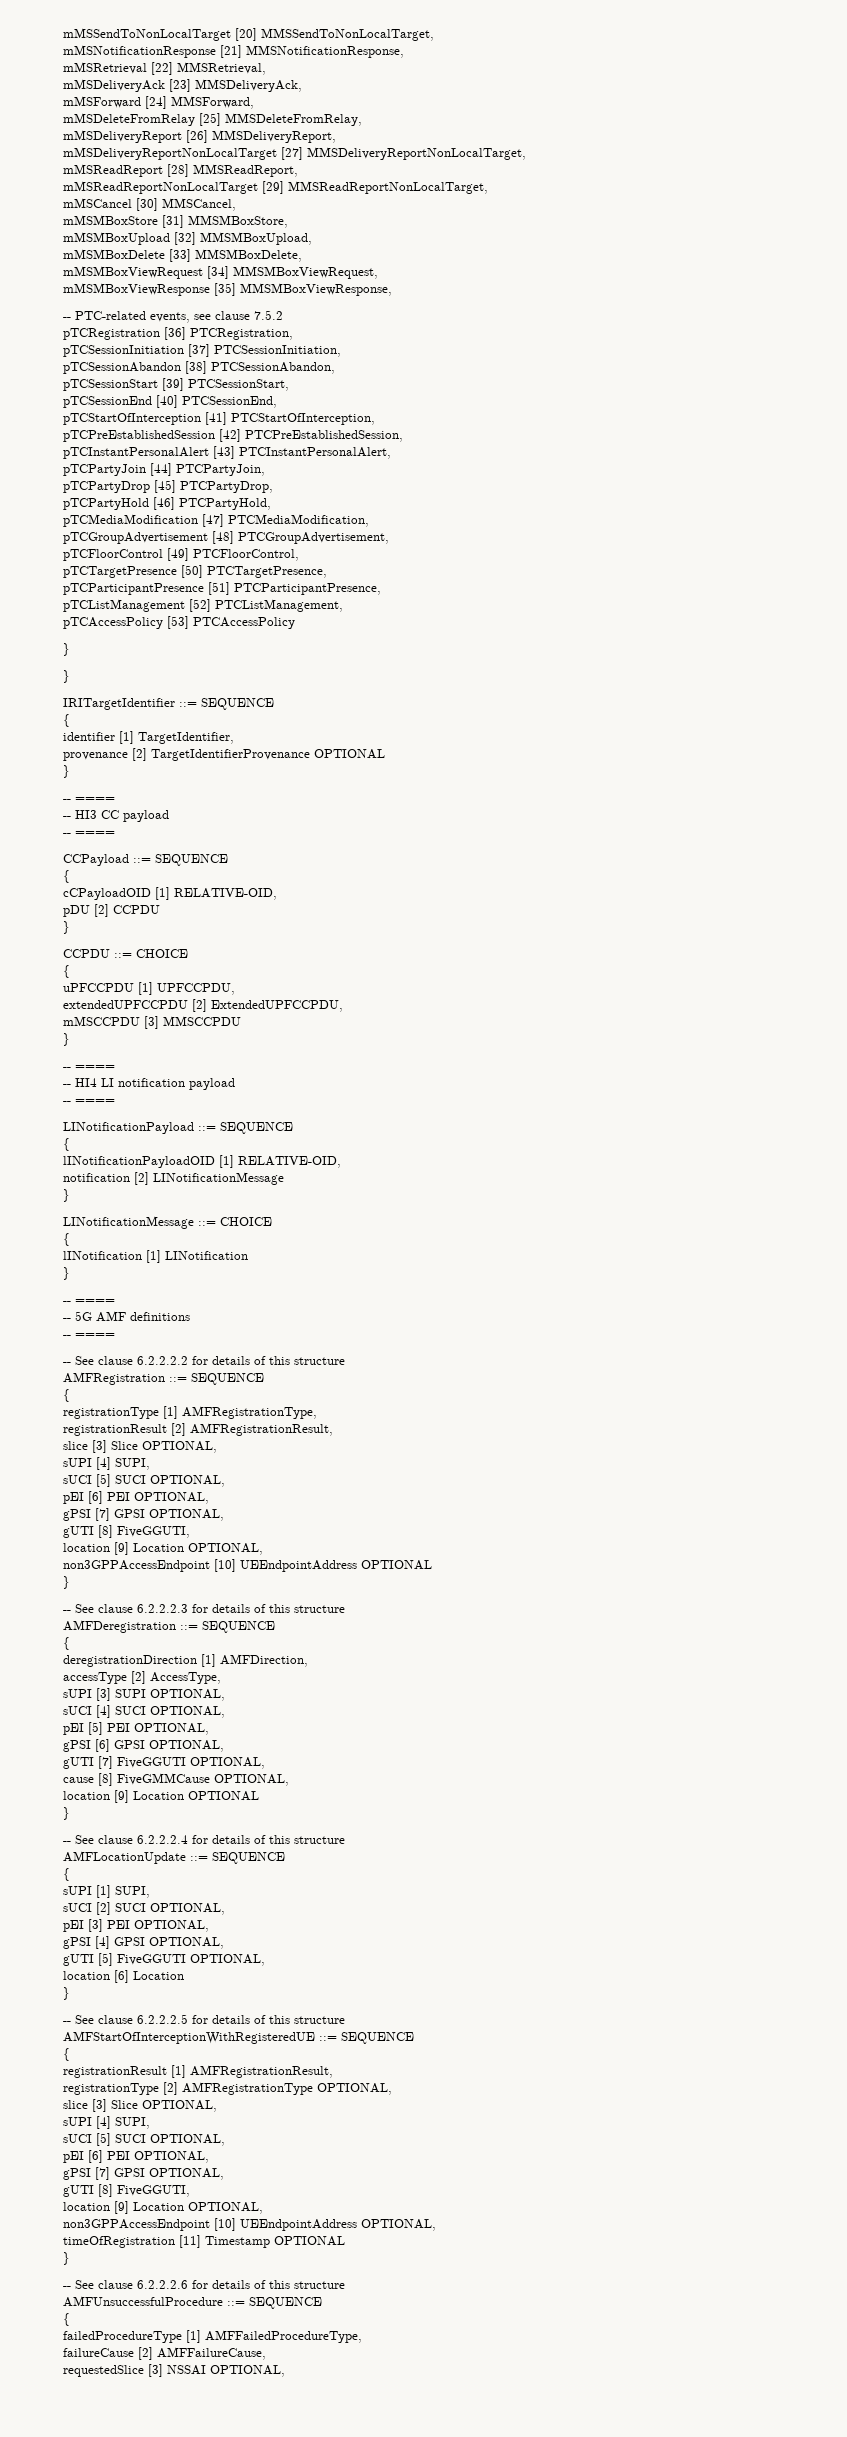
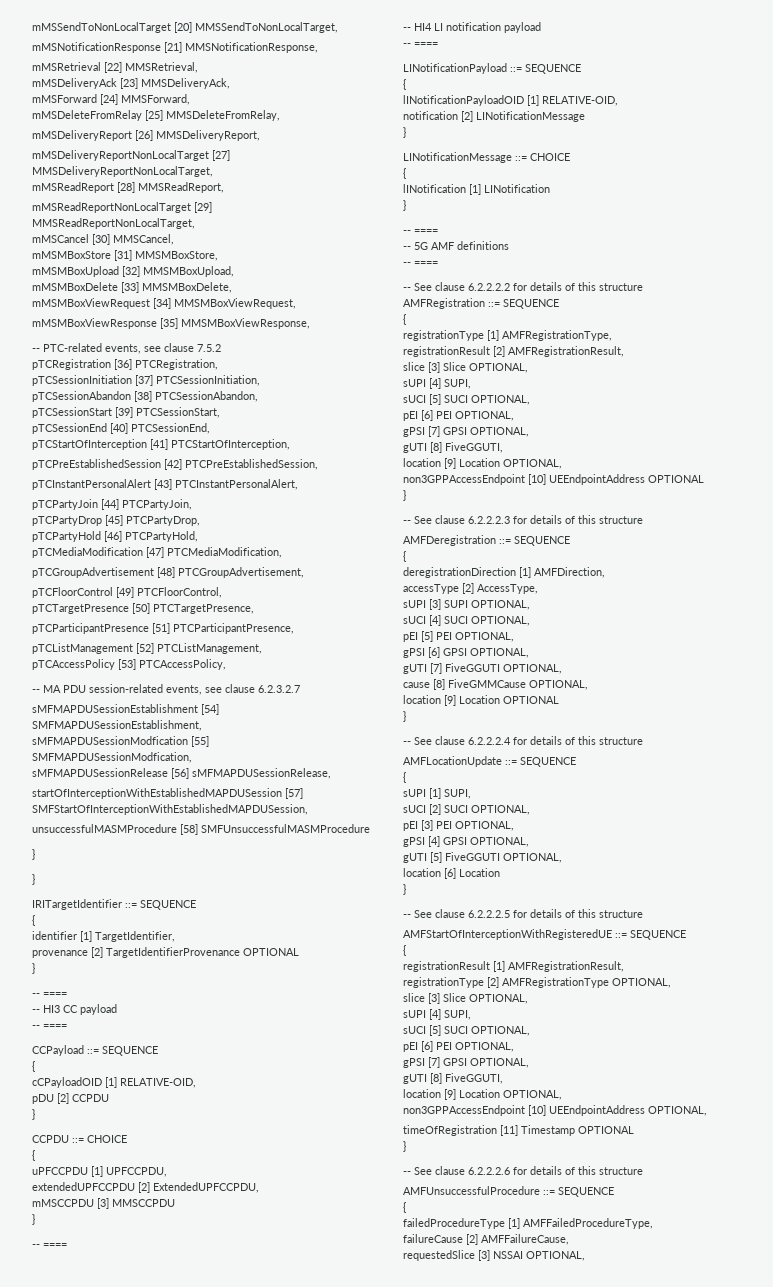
[193,617,295,629] PTCAccessPolicy -> [139,659,226,670] [32,684,300,695] [32,704,219,715] [32,720,202,731] [32,736,209,747] [32,752,192,763] [32,768,331,779] [32,788,303,799] [32,804,308,815] [32,824,370,835] PTCAccessPolicy, // -- MA PDU session-related events, see clause 6.2.3.2.7 // sMFMAPDUSessionEstablishment [54] SMFMAPDUSessionEstablishment, // sMFMAPDUSessionModfication [55] SMFMAPDUSessionModfication, // sMFMAPDUSessionRelease [56] sMFMAPDUSessionRelease, // startOfInterceptionWithEstablishedMAPDUSession [57] SMFStartOfInterceptionWithEstablishedMAPDUSession, // unsuccessfulMASMProcedure [58] SMFUnsuccessfulMASMProcedure

